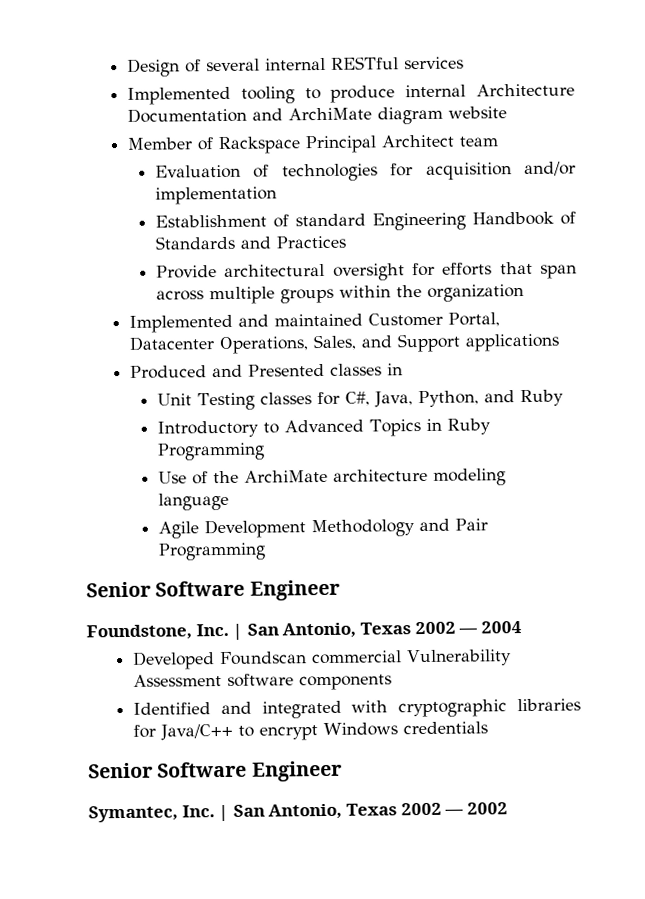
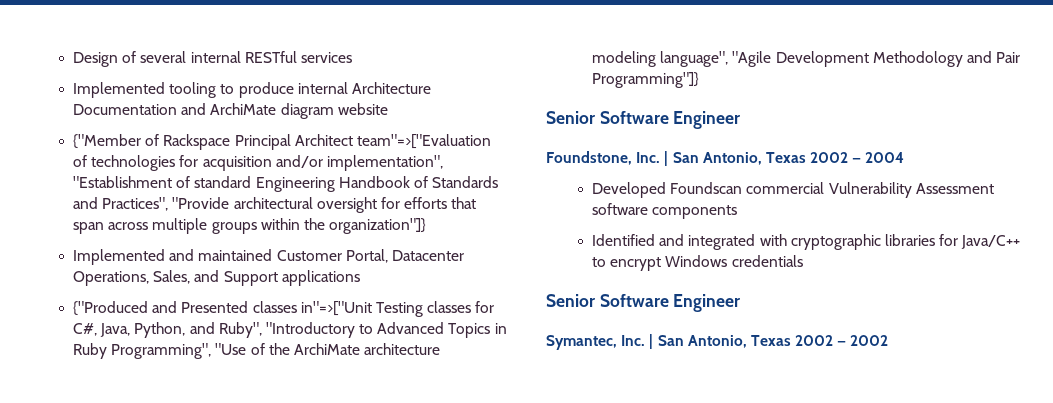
[127,137,194,150] Member -> [72,134,141,149] {"Member
[459,136,499,147] [154,164,241,179] team // Evaluation -> [356,134,491,149] team"=>["Evaluation
[154,186,277,205] [154,214,267,228] implementation // Establishment -> [326,155,443,171] [72,176,172,188] implementation", "Establishment
[275,235,346,249] [155,265,217,279] Practices // Provide -> [102,197,230,211] Practices", "Provide
[426,283,524,302] organization -> [329,218,427,234] organization"]}
[130,365,208,379] Produced -> [72,301,148,316] {"Produced
[387,363,404,376] [156,393,192,406] in // Unit -> [300,301,372,316] in"=>["Unit
[519,389,564,407] [156,420,259,438] Ruby // Introductory -> [218,322,355,338] Ruby", "Introductory
[156,442,265,461] [157,471,187,484] Programming // Use -> [111,343,247,359] Programming", "Use
[157,492,229,511] [157,521,199,539] language // Agile -> [660,51,772,67] language", "Agile
[157,542,266,561] Programming -> [591,72,699,88] Programming"]}

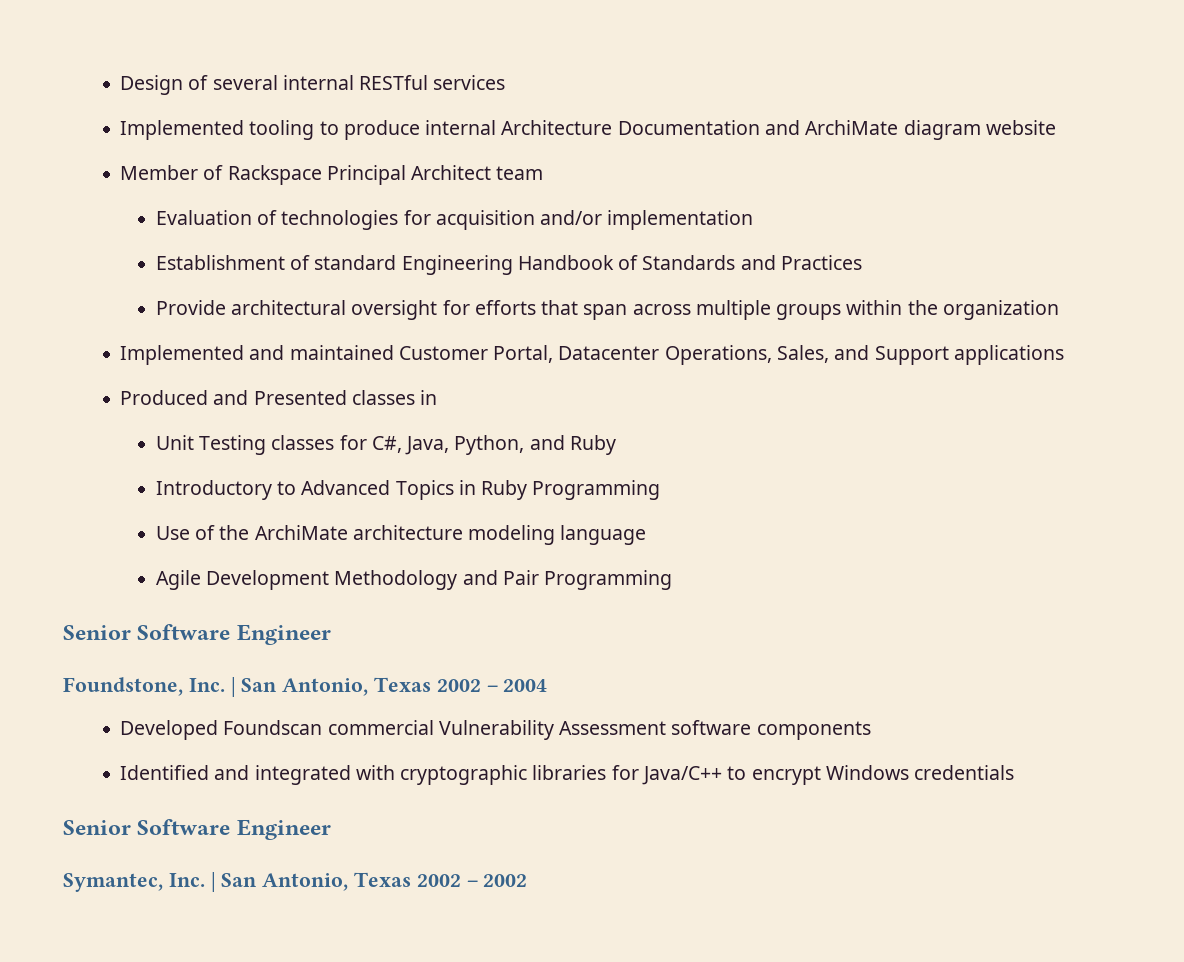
[72,134,141,149] {"Member -> [120,165,199,180] Member
[356,134,491,149] team"=>["Evaluation -> [496,166,544,180] [155,210,252,225] team // Evaluation
[326,155,443,171] [72,176,172,188] implementation", "Establishment -> [607,210,754,230] [155,255,285,270] implementation // Establishment
[102,197,230,211] Practices", "Provide -> [780,255,862,270] [155,300,226,315] Practices // Provide
[329,218,427,234] organization"]} -> [943,300,1060,320] organization
[72,301,148,316] {"Produced -> [120,390,209,405] Produced
[300,301,372,316] in"=>["Unit -> [420,390,438,405] [155,435,194,450] in // Unit
[218,322,355,338] Ruby", "Introductory -> [569,435,616,455] [155,480,272,500] Ruby // Introductory
[111,343,247,359] Programming", "Use -> [532,480,661,500] [155,526,190,540] Programming // Use
[660,51,772,67] language", "Agile -> [560,525,647,545] [155,570,201,590] language // Agile
[591,72,699,88] Programming"]} -> [544,570,673,590] Programming
[852,158,862,163] — -> [486,685,498,692] –
[837,341,847,346] — -> [466,880,478,887] –

